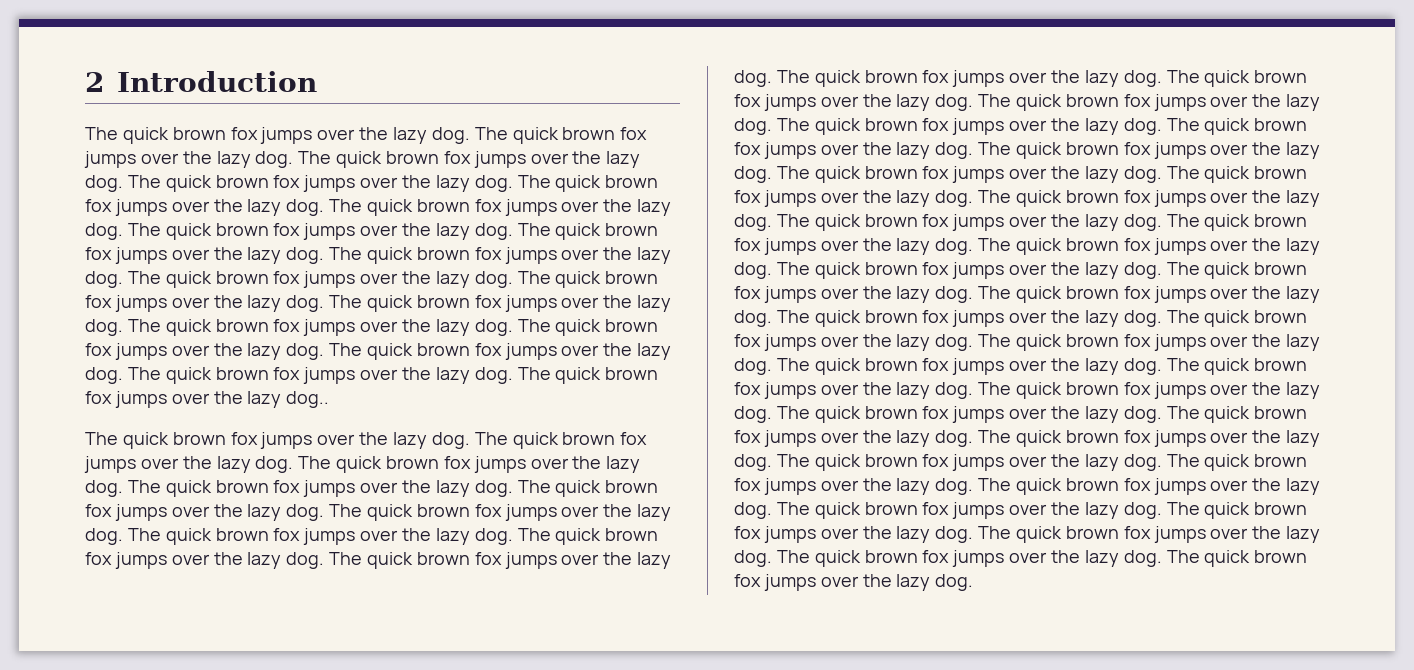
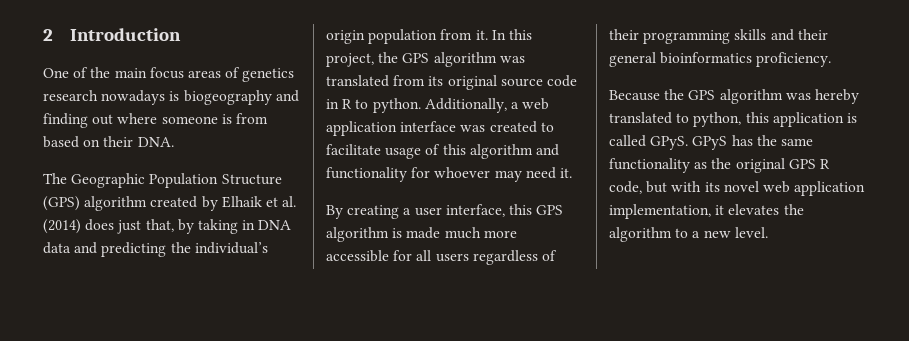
[85,127,648,144] [84,151,641,168] [85,175,659,192] [85,199,672,216] [85,223,659,240] [85,247,672,264] [85,271,659,288] [85,295,672,312] [85,319,659,336] [85,343,672,360] [85,367,659,384] [85,391,330,408] [85,432,648,449] [84,456,641,473] [85,480,659,497] [85,504,672,521] [85,528,659,545] [85,552,672,569] [734,70,1308,87] [734,94,1321,111] [734,118,1308,135] [734,142,1321,159] [734,166,1308,183] [734,190,1321,207] [734,214,1308,231] [734,238,1321,255] [734,262,1308,279] [734,286,1321,303] [734,310,1308,327] [734,334,1321,351] [734,358,1308,375] [734,382,1321,399] [734,406,1308,423] [734,430,1321,447] [734,454,1308,471] [734,478,1321,495] [734,502,1308,519] [734,526,1321,543] [734,550,1308,567] [734,574,974,591] The quick brown fox jumps over the lazy dog. The quick brown fox jumps over the lazy dog. The quick brown fox jumps over the lazy dog. The quick brown fox jumps over the lazy dog. The quick brown fox jumps over the lazy dog. The quick brown fox jumps over the lazy dog. The quick brown fox jumps over the lazy dog. The quick brown fox jumps over the lazy dog. The quick brown fox jumps over the lazy dog. The quick brown fox jumps over the lazy dog. The quick brown fox jumps over the lazy dog. The quick brown fox jumps over the lazy dog. The quick brown fox jumps over the lazy dog. The quick brown fox jumps over the lazy dog. The quick brown fox jumps over the lazy dog. The quick brown fox jumps over the lazy dog. The quick brown fox jumps over the lazy dog.. // The quick brown fox jumps over the lazy dog. The quick brown fox jumps over the lazy dog. The quick brown fox jumps over the lazy dog. The quick brown fox jumps over the lazy dog. The quick brown fox jumps over the lazy dog. The quick brown fox jumps over the lazy dog. The quick brown fox jumps over the lazy dog. The quick brown fox jumps over the lazy dog. The quick brown fox jumps over the lazy dog. The quick brown fox jumps over the lazy dog. The quick brown fox jumps over the lazy dog. The quick brown fox jumps over the lazy dog. The quick brown fox jumps over the lazy dog. The quick brown fox jumps over the lazy dog. The quick brown fox jumps over the lazy dog. The quick brown fox jumps over the lazy dog. The quick brown fox jumps over the lazy dog. The quick brown fox jumps over the lazy dog. The quick brown fox jumps over the lazy dog. The quick brown fox jumps over the lazy dog. The quick brown fox jumps over the lazy dog. The quick brown fox jumps over the lazy dog. The quick brown fox jumps over the lazy dog. The quick brown fox jumps over the lazy dog. The quick brown fox jumps over the lazy dog. The quick brown fox jumps over the lazy dog. The quick brown fox jumps over the lazy dog. The quick brown fox jumps over the lazy dog. The quick brown fox jumps over the lazy dog. The quick brown fox jumps over the lazy dog. The quick brown fox jumps over the lazy dog. The quick brown fox jumps over the lazy dog. The quick brown fox jumps over the lazy dog. The quick brown fox jumps over the lazy dog. The quick brown fox jumps over the lazy dog. The quick brown fox jumps over the lazy dog. The quick brown fox jumps over the lazy dog. The quick brown fox jumps over the lazy dog. The quick brown fox jumps over the lazy dog. The quick brown fox jumps over the lazy dog. The quick brown fox jumps over the lazy dog. -> [43,67,295,82] [43,90,299,105] [43,113,268,128] [43,136,174,148] [43,173,282,188] [43,196,297,211] [43,219,292,234] [43,242,268,257] [326,29,532,44] [326,52,525,67] [326,75,577,90] [326,98,550,113] [326,121,554,136] [326,144,559,159] [326,167,572,182] [326,204,564,219] [326,227,517,242] [326,250,557,265] [609,29,828,44] [609,52,832,67] [609,89,859,104] [609,112,857,127] [609,135,813,150] [609,158,830,173] [609,181,866,196] [609,204,804,219] [609,227,768,242] One of the main focus areas of genetics research nowadays is biogeography and finding out where someone is from based on their DNA. // The Geographic Population Structure (GPS) algorithm created by Elhaik et al. (2014) does just that, by taking in DNA data and predicting the individual’s origin population from it. In this project, the GPS algorithm was translated from its original source code in R to python. Additionally, a web application interface was created to facilitate usage of this algorithm and functionality for whoever may need it. // By creating a user interface, this GPS algorithm is made much more accessible for all users regardless of their programming skills and their general bioinformatics proficiency. // Because the GPS algorithm was hereby translated to python, this application is called GPyS. GPyS has the same functionality as the original GPS R code, but with its novel web application implementation, it elevates the algorithm to a new level.

